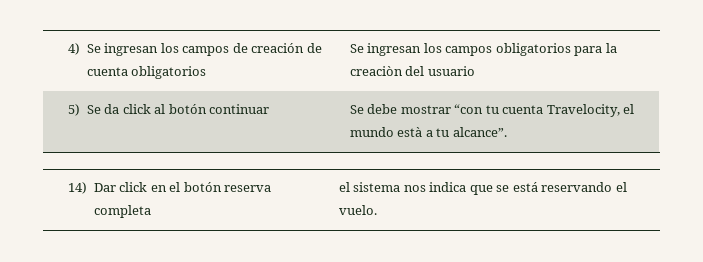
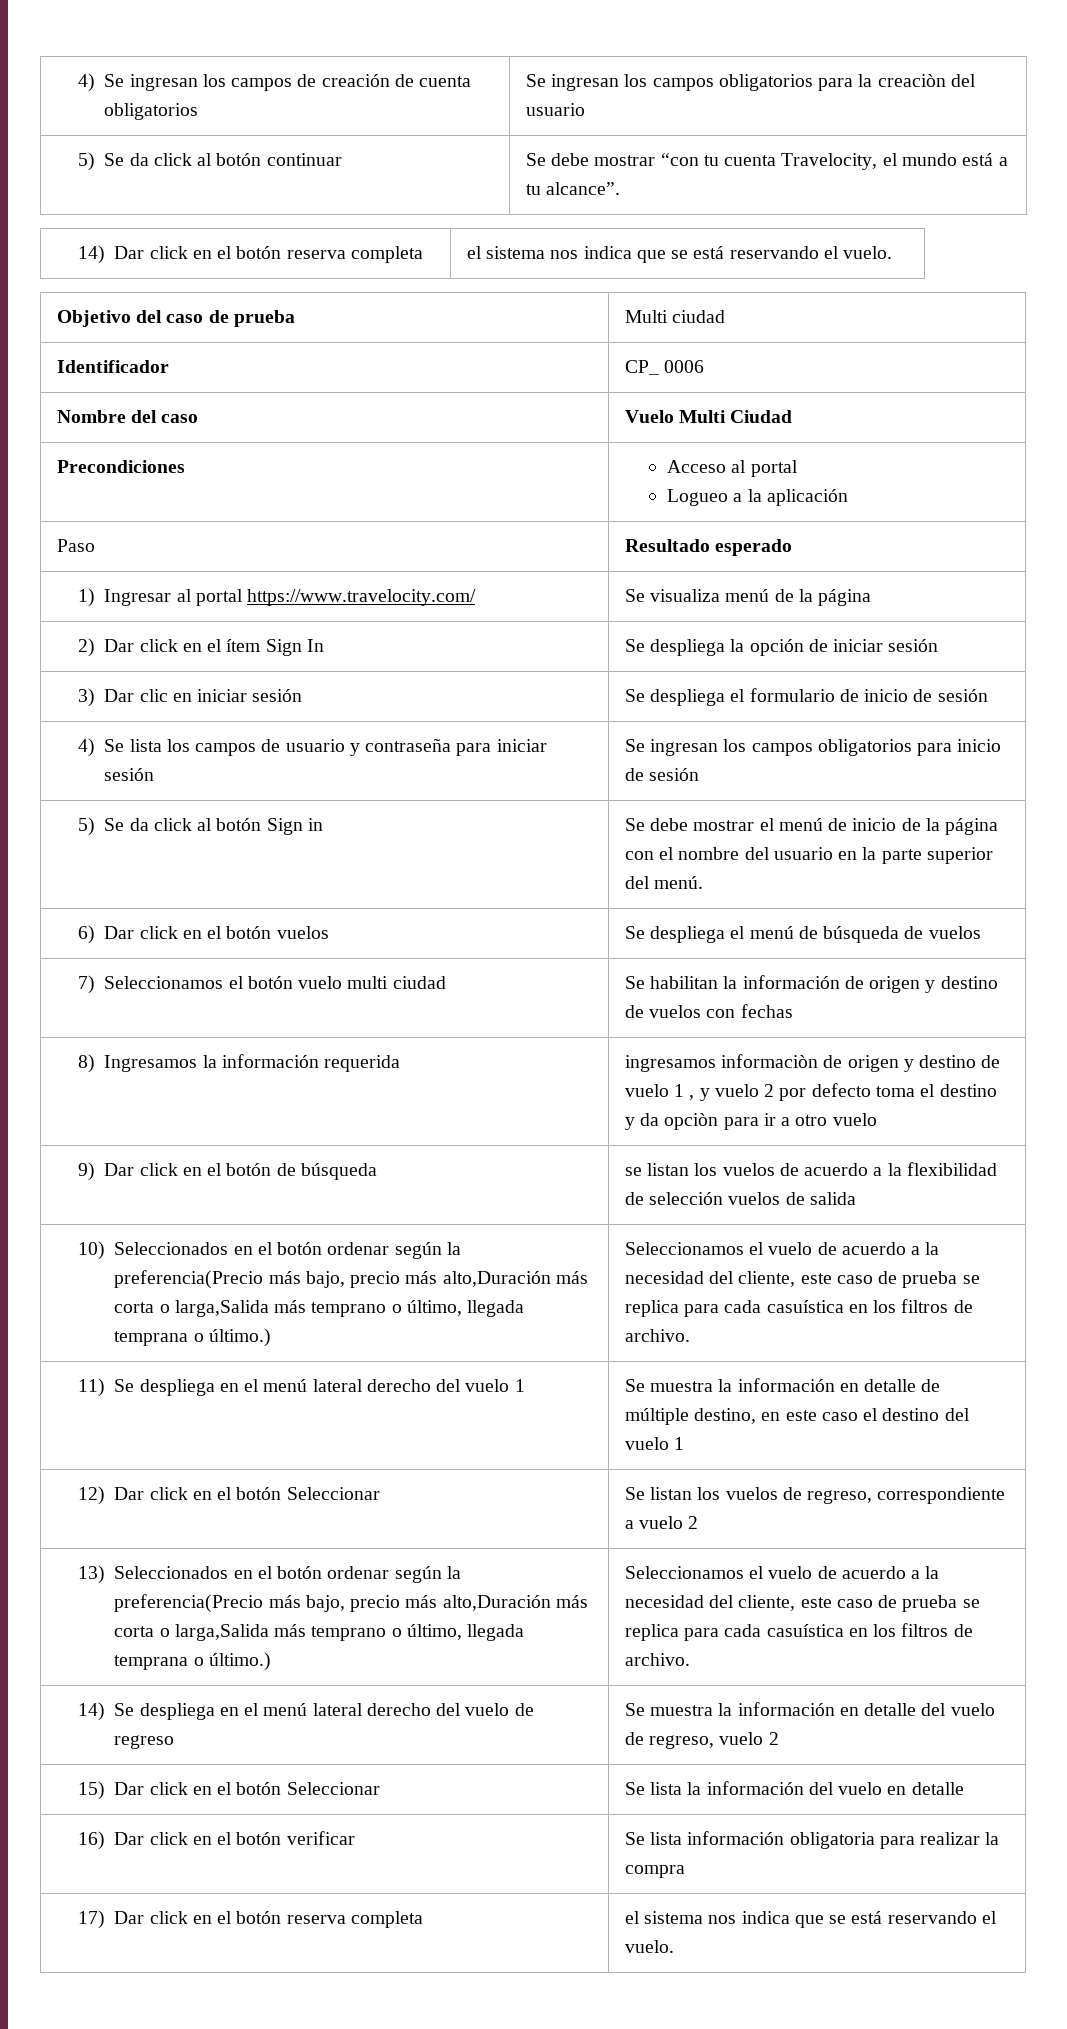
[397,127,423,137] està -> [962,153,994,166] está
(377, 210) none -> [56,310,295,327] [624,310,726,323] [56,360,169,373] [624,360,705,375] [56,410,199,423] [624,410,793,423] [56,460,185,473] [667,460,798,477] [667,489,848,506] [56,539,95,552] [624,539,793,556] [77,588,477,607] [624,589,872,606] [77,638,324,657] [624,639,939,656] [77,688,303,707] [624,688,988,706] [77,738,547,757] [104,768,155,781] [624,739,1002,756] [624,768,700,781] [77,817,323,836] [624,818,999,835] [624,847,993,864] [624,876,704,889] [77,925,329,944] [624,926,981,943] [77,975,446,994] [624,975,998,993] [624,1004,793,1018] [77,1054,401,1073] [624,1054,1001,1072] [624,1083,997,1101] [624,1113,877,1130] [77,1162,377,1181] [624,1162,997,1176] [624,1192,856,1205] [77,1241,461,1260] [114,1270,588,1289] [114,1300,525,1317] [114,1328,271,1347] [624,1242,940,1255] [624,1271,980,1288] [624,1299,973,1317] [624,1329,690,1342] [77,1378,525,1397] [624,1378,941,1392] [624,1408,970,1425] [624,1437,685,1450] [77,1486,380,1505] [624,1487,1006,1504] [624,1516,699,1529] [77,1565,461,1584] [114,1594,588,1613] [114,1624,525,1641] [114,1652,271,1671] [624,1566,940,1579] [624,1595,980,1612] [624,1623,973,1641] [624,1653,690,1666] [77,1702,534,1721] [114,1735,175,1749] [624,1702,995,1716] [624,1732,779,1749] [77,1781,380,1800] [624,1781,964,1795] [77,1831,355,1850] [624,1831,1000,1849] [624,1865,685,1878] [77,1910,423,1929] [624,1911,997,1928] [624,1940,674,1953] // Objetivo del caso de prueba | Multi ciudad // Identificador | CP_ 0006 // Nombre del caso | Vuelo Multi Ciudad // Precondiciones | Acceso al portal // Logueo a la aplicación // Paso | Resultado esperado // 1) Ingresar al portal https://www.travelocity.com/ | Se visualiza menú de la página // 2) Dar click en el ítem Sign In | Se despliega la opción de iniciar sesión // 3) Dar clic en iniciar sesión | Se despliega el formulario de inicio de sesión // 4) Se lista los campos de usuario y contraseña para iniciar sesión | Se ingresan los campos obligatorios para inicio de sesión // 5) Se da click al botón Sign in | Se debe mostrar el menú de inicio de la página con el nombre del usuario en la parte superior del menú. // 6) Dar click en el botón vuelos | Se despliega el menú de búsqueda de vuelos // 7) Seleccionamos el botón vuelo multi ciudad | Se habilitan la información de origen y destino de vuelos con fechas // 8) Ingresamos la información requerida | ingresamos informaciòn de origen y destino de vuelo 1 , y vuelo 2 por defecto toma el destino y da opciòn para ir a otro vuelo // 9) Dar click en el botón de búsqueda | se listan los vuelos de acuerdo a la flexibilidad de selección vuelos de salida // 10) Seleccionados en el botón ordenar según la preferencia(Precio más bajo, precio más alto,Duración más corta o larga,Salida más temprano o último, llegada temprana o último.) | Seleccionamos el vuelo de acuerdo a la necesidad del cliente, este caso de prueba se replica para cada casuística en los filtros de archivo. // 11) Se despliega en el menú lateral derecho del vuelo 1 | Se muestra la información en detalle de múltiple destino, en este caso el destino del vuelo 1 // 12) Dar click en el botón Seleccionar | Se listan los vuelos de regreso, correspondiente a vuelo 2 // 13) Seleccionados en el botón ordenar según la preferencia(Precio más bajo, precio más alto,Duración más corta o larga,Salida más temprano o último, llegada temprana o último.) | Seleccionamos el vuelo de acuerdo a la necesidad del cliente, este caso de prueba se replica para cada casuística en los filtros de archivo. // 14) Se despliega en el menú lateral derecho del vuelo de regreso | Se muestra la información en detalle del vuelo de regreso, vuelo 2 // 15) Dar click en el botón Seleccionar | Se lista la información del vuelo en detalle // 16) Dar click en el botón verificar | Se lista información obligatoria para realizar la compra // 17) Dar click en el botón reserva completa | el sistema nos indica que se está reservando el vuelo.

